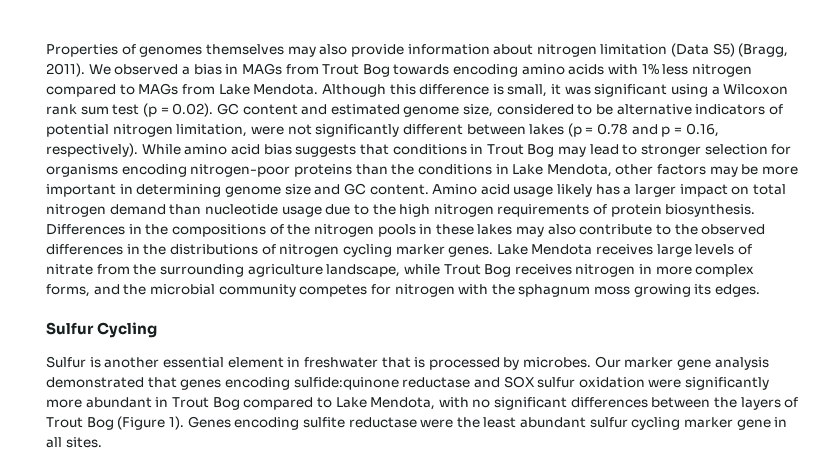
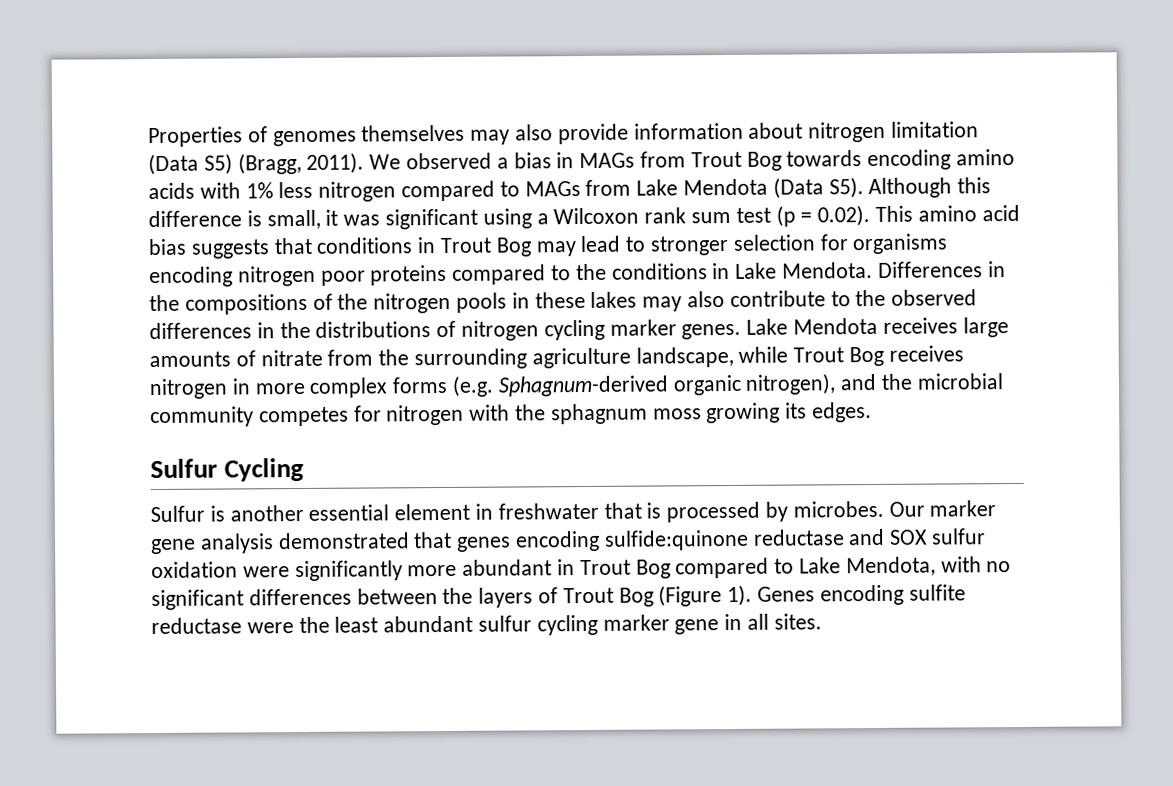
[253,84,319,95] Mendota. -> [683,177,864,199] Mendota (Data S5).
[216,103,783,117] [46,123,719,137] [46,143,181,157] GC content and estimated genome size, considered to be alternative indicators of potential nitrogen limitation, were not significantly different between lakes (p = 0.78 and p = 0.16, respectively). While -> [875,205,914,222] This
[190,164,799,177] [46,183,786,197] [46,204,756,217] nitrogen-poor proteins than the conditions in Lake Mendota, other factors may be more important in determining genome size and GC content. Amino acid usage likely has a larger impact on total nitrogen demand than nucleotide usage due to the high nitrogen requirements of protein biosynthesis. -> [237,261,874,287] nitrogen poor proteins compared to the conditions in Lake Mendota.
[695,244,735,255] levels -> [149,351,231,368] amounts
[46,284,90,297] forms, -> [392,373,837,397] forms (e.g. Sphagnum-derived organic nitrogen),

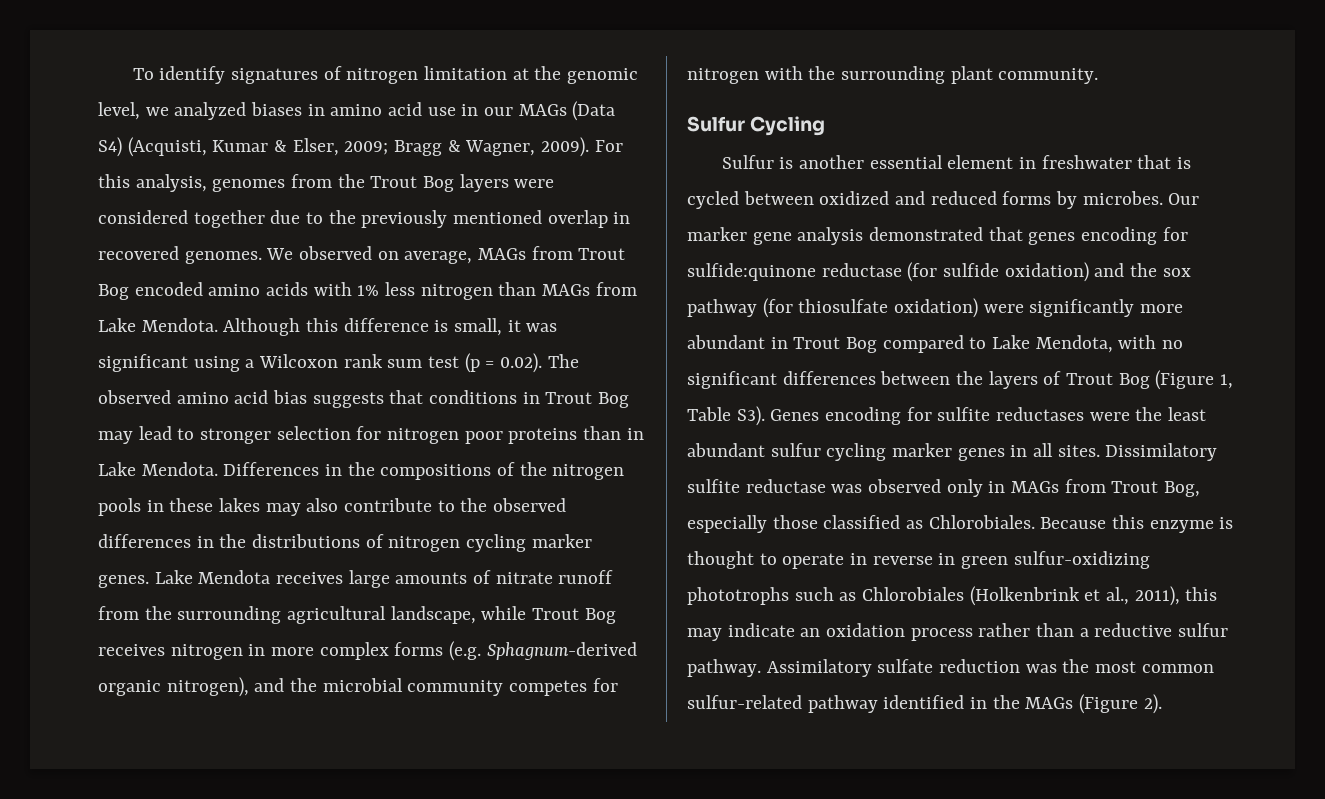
[148,121,980,148] [148,152,575,176] Properties of genomes themselves may also provide information about nitrogen limitation (Data S5) (Bragg, 2011). We observed a bias in -> [132,66,639,84] [98,101,616,121] [98,137,623,157] [98,174,555,192] [98,210,631,228] [98,246,473,264] To identify signatures of nitrogen limitation at the genomic level, we analyzed biases in amino acid use in our MAGs (Data S4) (Acquisti, Kumar & Elser, 2009; Bragg & Wagner, 2009). For this analysis, genomes from the Trout Bog layers were considered together due to the previously mentioned overlap in recovered genomes. We observed on average,
[786,149,952,171] towards encoding -> [134,282,203,296] encoded
[401,180,520,202] compared to -> [498,282,537,296] than
[683,177,864,199] Mendota (Data S5). -> [141,318,218,332] Mendota.
[875,205,914,222] This -> [547,354,579,368] [98,390,171,404] The observed
[852,233,949,255] [149,266,233,288] organisms encoding -> (382, 433) none
[452,263,708,285] compared to the conditions -> [583,426,622,440] than
(323, 358) none -> [558,570,614,584] runoff
[531,347,631,369] agriculture -> [287,606,387,624] agricultural
[550,402,873,425] sphagnum moss growing its edges. -> [841,66,1099,84] surrounding plant community.
[666,501,761,523] processed -> [687,191,1052,209] cycled between oxidized and reduced forms
(601, 541) none -> [1162,227,1188,241] for
[848,528,987,546] [151,561,238,579] and SOX sulfur oxidation -> [907,262,1191,282] [687,298,979,318] (for sulfide oxidation) and the sox pathway (for thiosulfate oxidation)
[727,584,966,607] [151,617,242,635] 1). Genes encoding sulfite reductase -> [1220,374,1234,389] [687,406,1085,426] 1, Table S3). Genes encoding for sulfite reductases
[674,619,720,635] gene -> [957,448,1005,461] genes
(822, 621) none -> [1105,443,1218,461] [687,479,1201,497] [687,515,1234,533] [687,551,1150,569] [687,586,1218,606] [687,623,1229,641] [687,659,1214,677] [687,694,1162,714] Dissimilatory sulfite reductase was observed only in MAGs from Trout Bog, especially those classified as Chlorobiales. Because this enzyme is thought to operate in reverse in green sulfur-oxidizing phototrophs such as Chlorobiales (Holkenbrink et al., 2011), this may indicate an oxidation process rather than a reductive sulfur pathway. Assimilatory sulfate reduction was the most common sulfur-related pathway identified in the MAGs (Figure 2).

